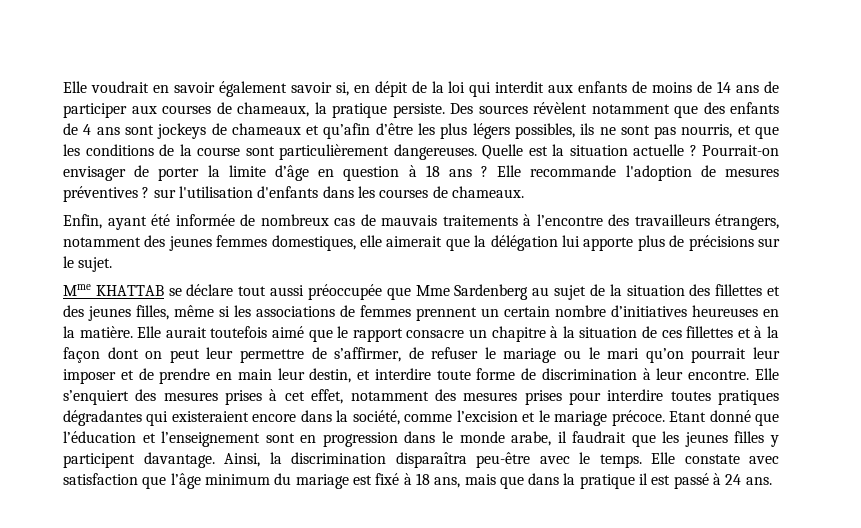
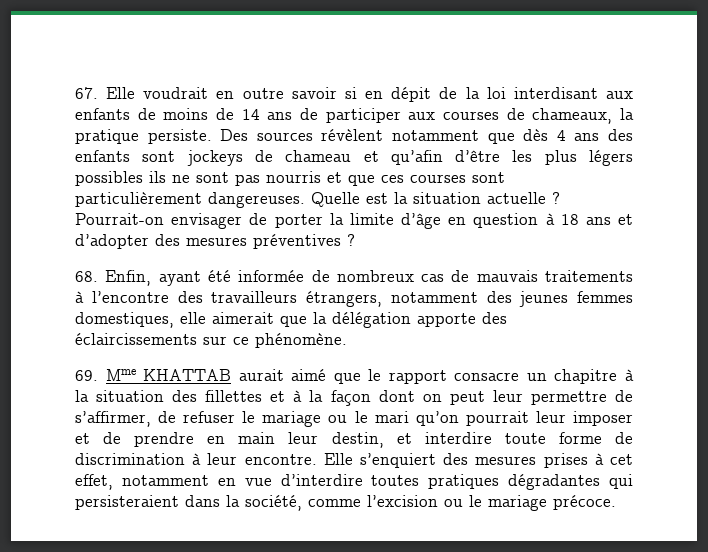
(63, 87) none -> [75,87,98,99] 67.
[173,81,349,97] savoir également savoir si, -> [242,87,357,99] outre savoir si
[469,81,545,97] qui interdit -> [513,87,598,99] interdisant
[703,102,779,114] [63,123,120,135] des enfants de 4 ans -> [523,129,634,141] [75,150,130,162] dès 4 ans des enfants
[231,123,301,135] chameaux -> [285,150,352,162] chameau
[514,123,575,139] possibles, -> [75,171,143,186] possibles
[681,124,733,138] nourris, -> [266,171,321,183] nourris
[63,144,240,156] les conditions de la course -> [381,174,466,183] ces courses
[481,165,779,181] [63,186,524,202] ? Elle recommande l'adoption de mesures préventives ? sur l'utilisation d'enfants dans les courses de chameaux. // -> [618,214,634,225] [75,234,355,249] [75,271,98,282] et d’adopter des mesures préventives ? // 68.
[561,235,780,251] [63,256,113,272] [63,284,781,300] [63,305,779,321] [63,326,268,338] lui apporte plus de précisions sur le sujet. // Mme KHATTAB se déclare tout aussi préoccupée que Mme Sardenberg au sujet de la situation des fillettes et des jeunes filles, même si les associations de femmes prennent un certain nombre d’initiatives heureuses en la matière. Elle aurait toutefois -> [417,312,507,327] [75,333,347,348] [75,369,284,381] apporte des éclaircissements sur ce phénomène. // 69. Mme KHATTAB aurait
[642,326,682,338] de ces -> [172,390,198,402] des
[434,389,664,405] des mesures prises pour interdire -> [217,474,363,486] en vue d’interdire
[171,411,297,422] existeraient encore -> [75,495,179,510] persisteraient
[522,412,536,422] et -> [444,499,463,507] ou
[669,410,780,426] [63,431,779,447] [63,452,779,468] [63,473,772,489] Etant donné que l’éducation et l’enseignement sont en progression dans le monde arabe, il faudrait que les jeunes filles y participent davantage. Ainsi, la discrimination disparaîtra peu-être avec le temps. Elle constate avec satisfaction que l’âge minimum du mariage est fixé à 18 ans, mais que dans la pratique il est passé à 24 ans. -> (616, 502) none

